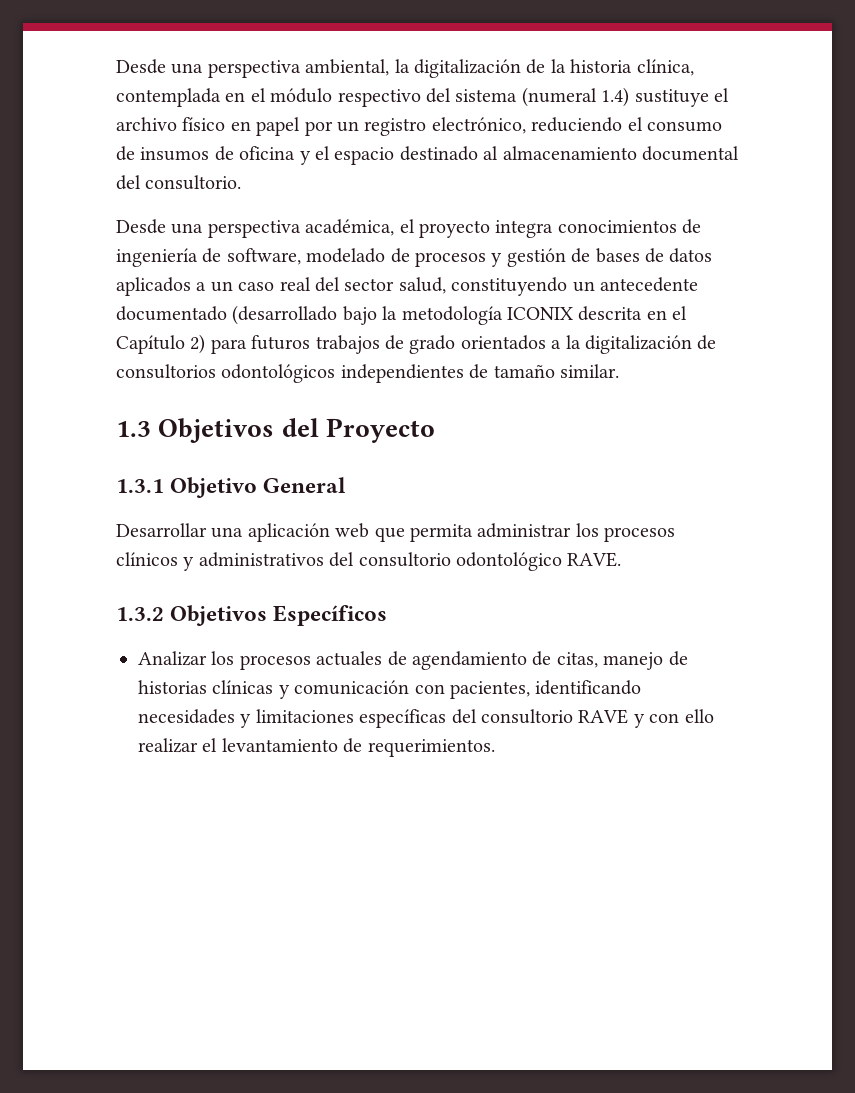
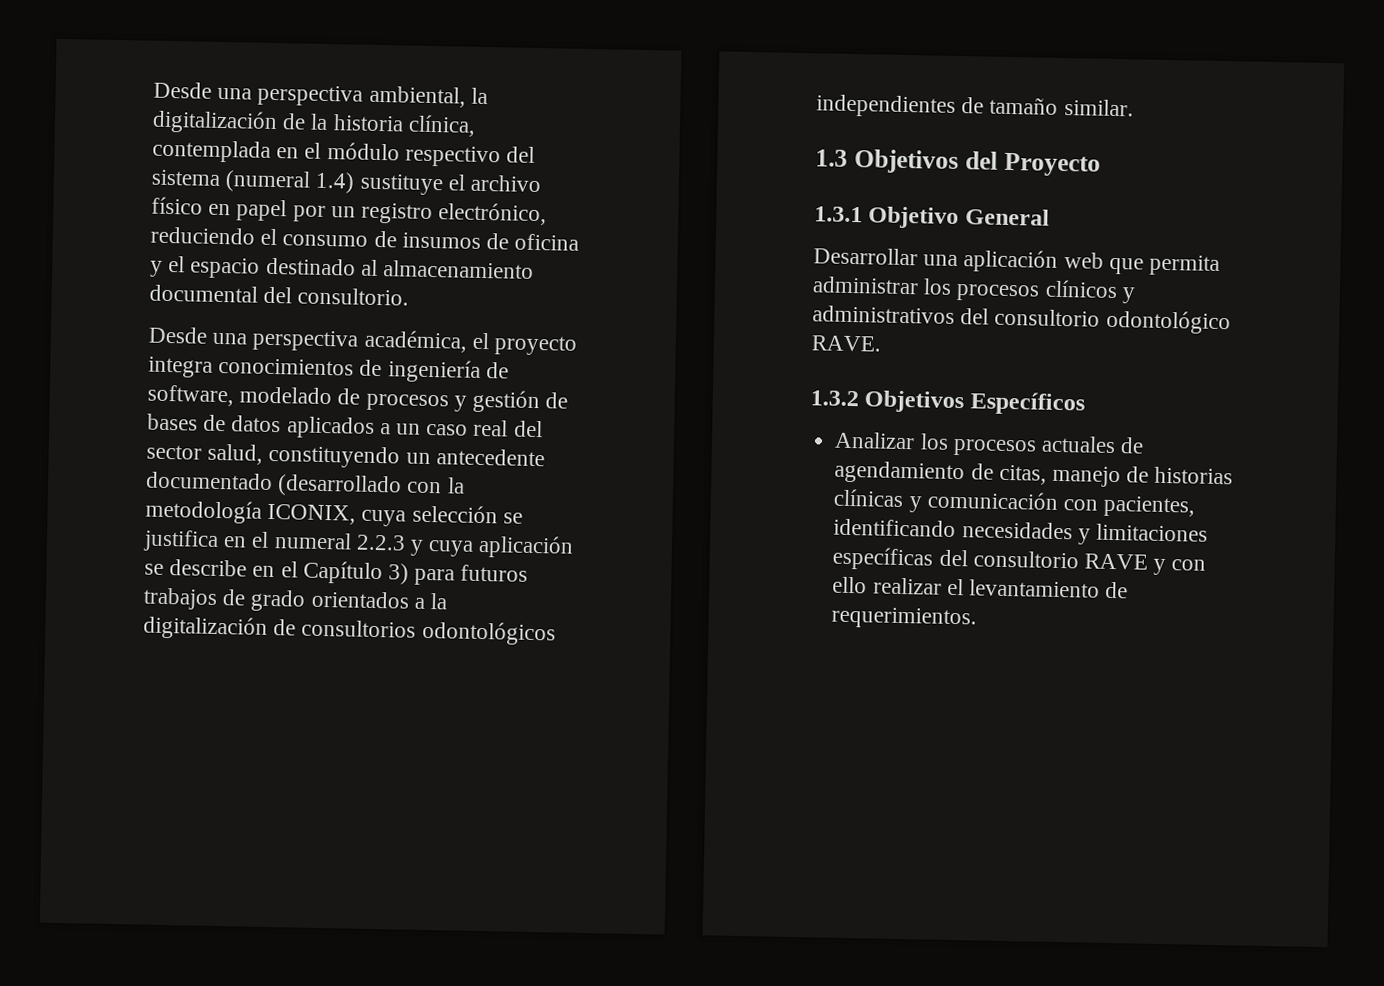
[342,306,377,325] bajo -> [406,481,443,494] con
[506,306,643,321] ICONIX descrita -> [267,503,523,527] [143,529,575,559] [144,559,248,577] ICONIX, cuya selección se justifica en el numeral 2.2.3 y cuya aplicación se describe
[190,334,206,354] 2) -> [388,563,410,585] 3)

